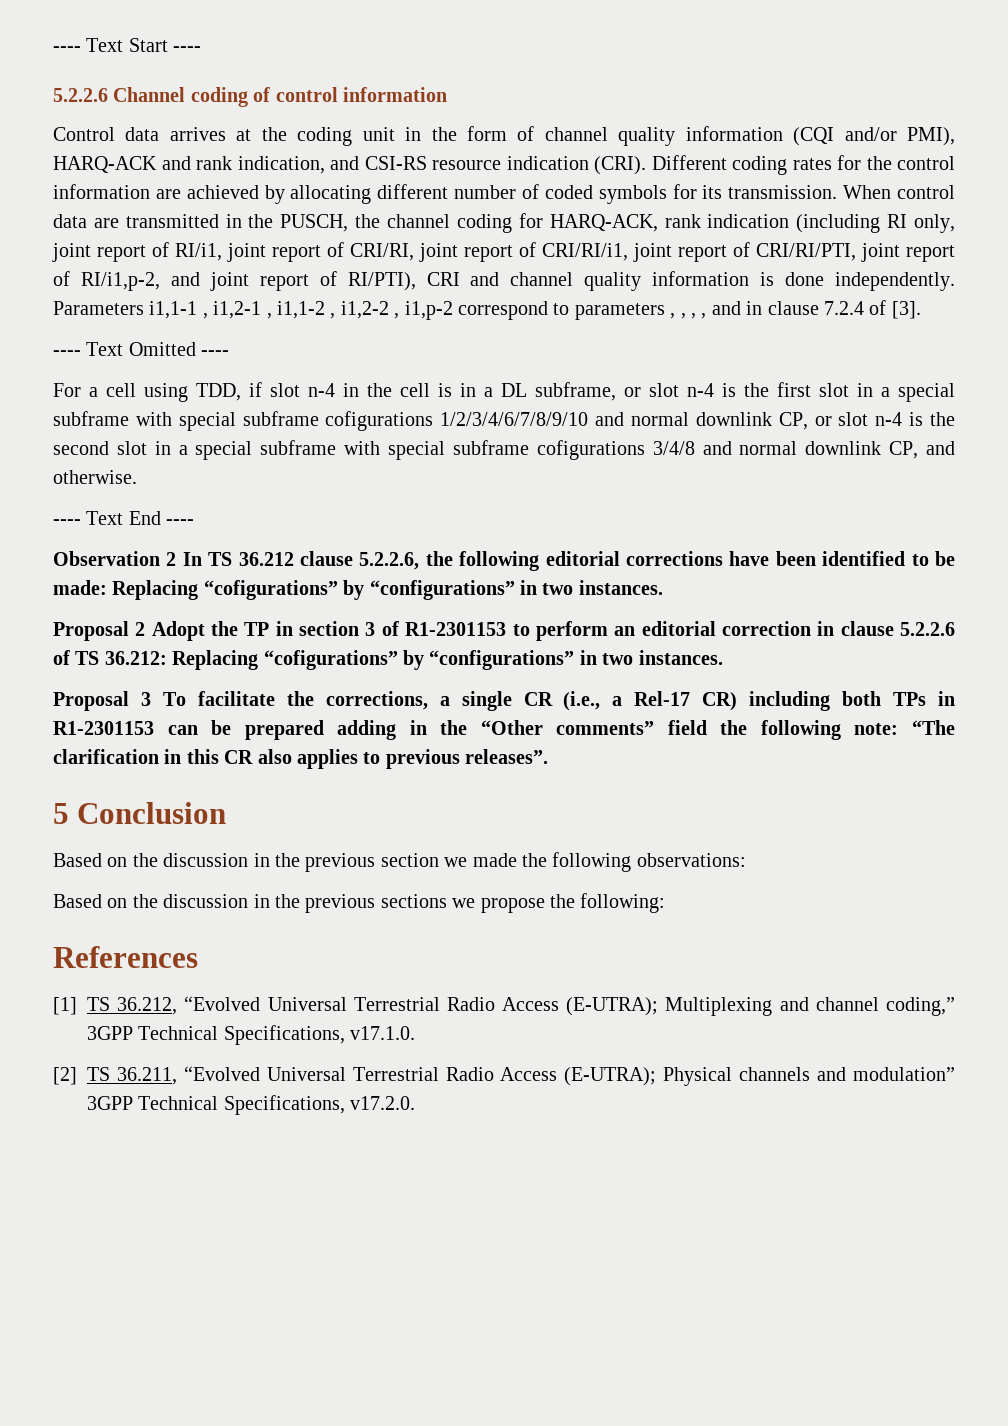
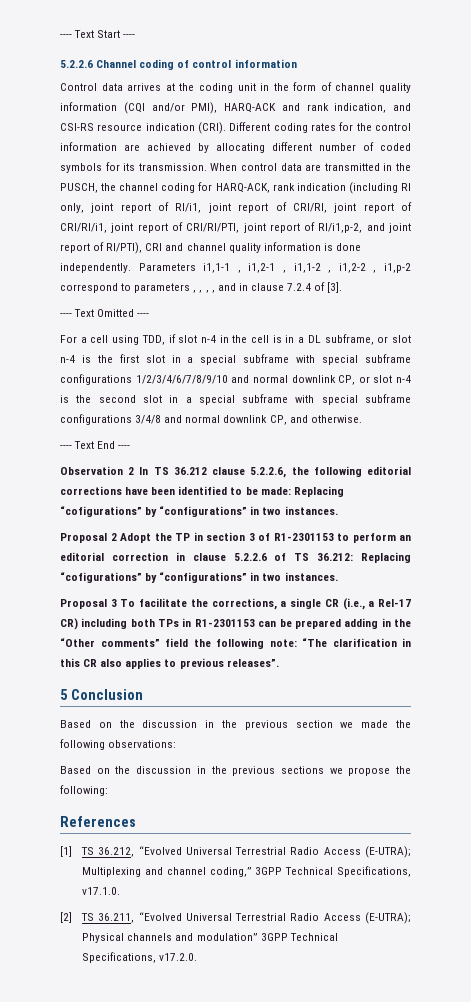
[325,411,434,431] cofigurations -> [60,374,132,385] configurations
[536,440,645,460] cofigurations -> [60,414,132,425] configurations

